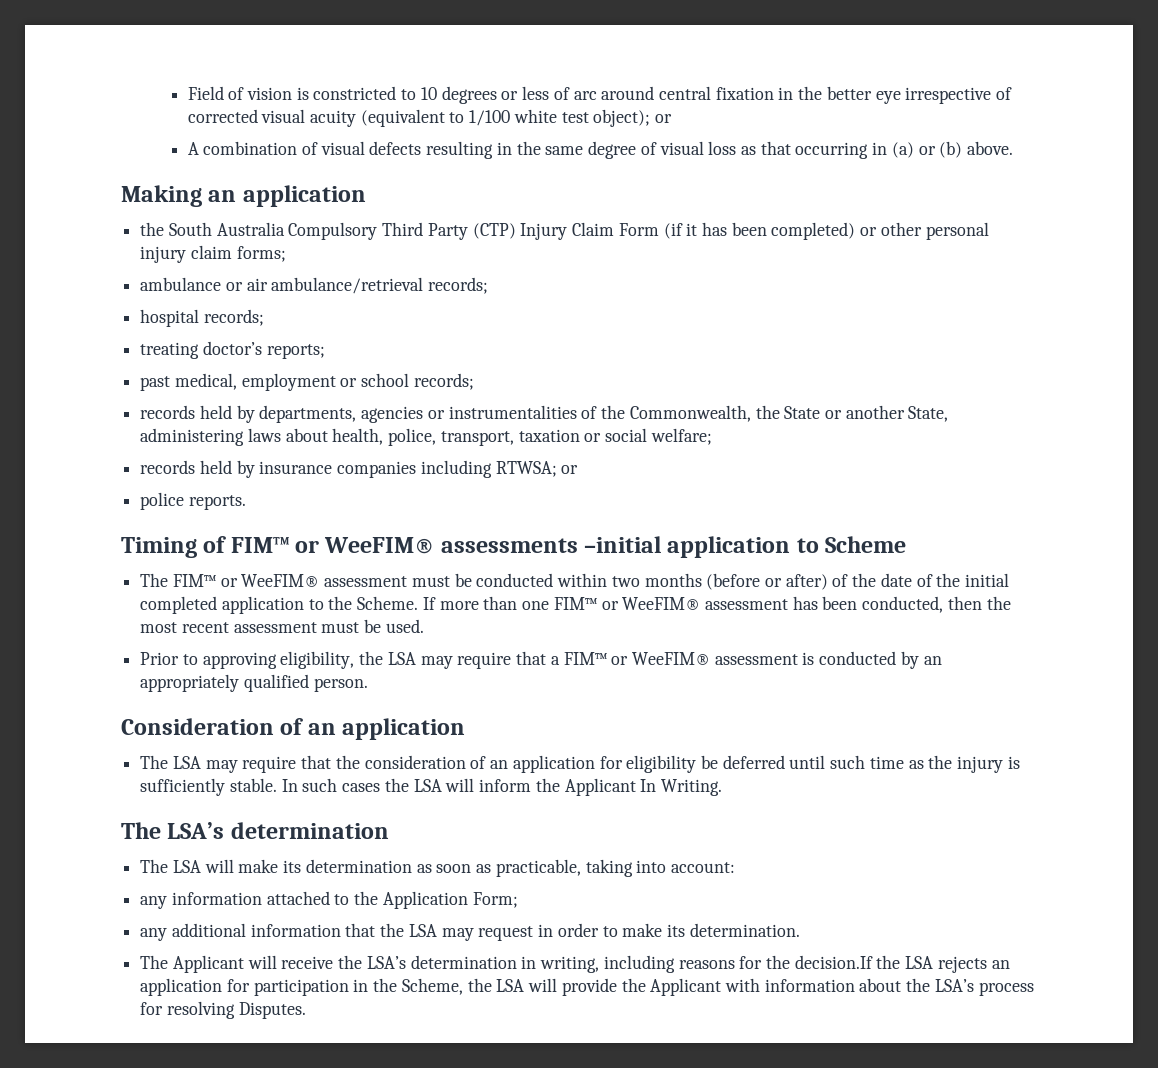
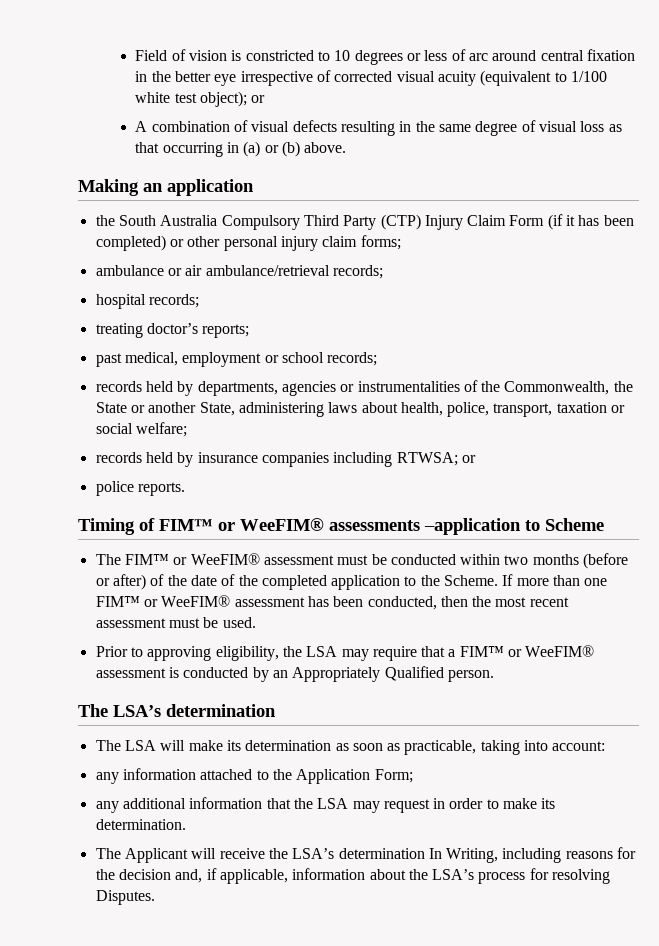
[584,536,791,558] –initial application -> [424,518,521,535] –application
[965,573,1010,587] initial -> (258, 580) none
[140,674,309,692] appropriately qualified -> [292,666,444,682] Appropriately Qualified
[121,718,466,740] [140,755,1020,773] [140,778,722,796] // Consideration of an application // The LSA may require that the consideration of an application for eligibility be deferred until such time as the injury is sufficiently stable. In such cases the LSA will inform the Applicant In Writing. -> (494, 676) none
[521,956,600,973] in writing, -> [428,848,499,863] In Writing,
[794,955,1010,973] [140,978,760,996] decision.If the LSA rejects an application for participation in the Scheme, the LSA will provide the Applicant with -> [118,868,288,884] decision and, if applicable,

